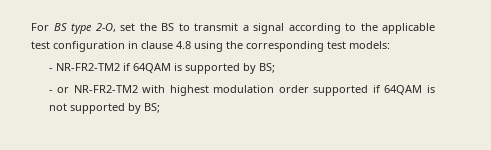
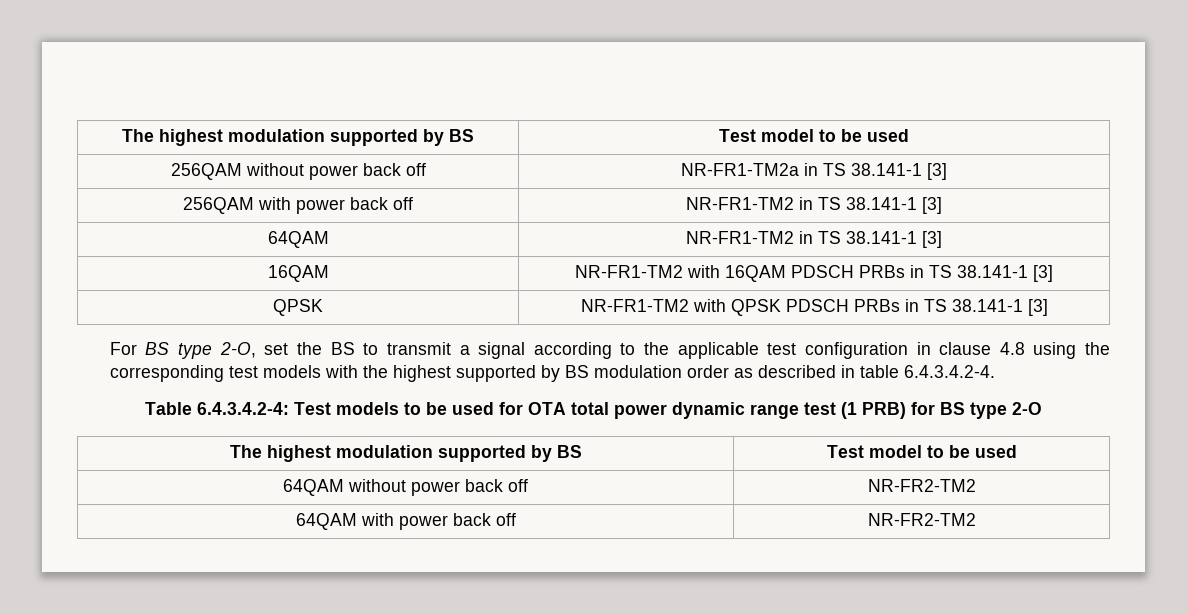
(31, 27) none -> [122,129,474,146] [719,129,909,142] [170,163,426,180] [681,163,947,180] [183,197,413,214] [686,197,942,214] [267,231,329,248] [686,231,942,248] [267,265,329,282] [575,265,1053,282] [273,299,323,316] [580,299,1048,316] The highest modulation supported by BS | Test model to be used // 256QAM without power back off | NR-FR1-TM2a in TS 38.141-1 [3] // 256QAM with power back off | NR-FR1-TM2 in TS 38.141-1 [3] // 64QAM | NR-FR1-TM2 in TS 38.141-1 [3] // 16QAM | NR-FR1-TM2 with 16QAM PDSCH PRBs in TS 38.141-1 [3] // QPSK | NR-FR1-TM2 with QPSK PDSCH PRBs in TS 38.141-1 [3] //
[349,41,391,49] [48,63,275,74] [48,85,435,96] [48,103,160,114] models: // - NR-FR2-TM2 if 64QAM is supported by BS; // - or NR-FR2-TM2 with highest modulation order supported if 64QAM is not supported by BS; -> [262,365,995,382] [145,402,1042,419] [229,445,582,462] [826,445,1017,458] [283,479,528,496] [867,479,976,492] [295,513,516,530] [867,513,976,526] models with the highest supported by BS modulation order as described in table 6.4.3.4.2-4. // Table 6.4.3.4.2-4: Test models to be used for OTA total power dynamic range test (1 PRB) for BS type 2-O // The highest modulation supported by BS | Test model to be used // 64QAM without power back off | NR-FR2-TM2 // 64QAM with power back off | NR-FR2-TM2

